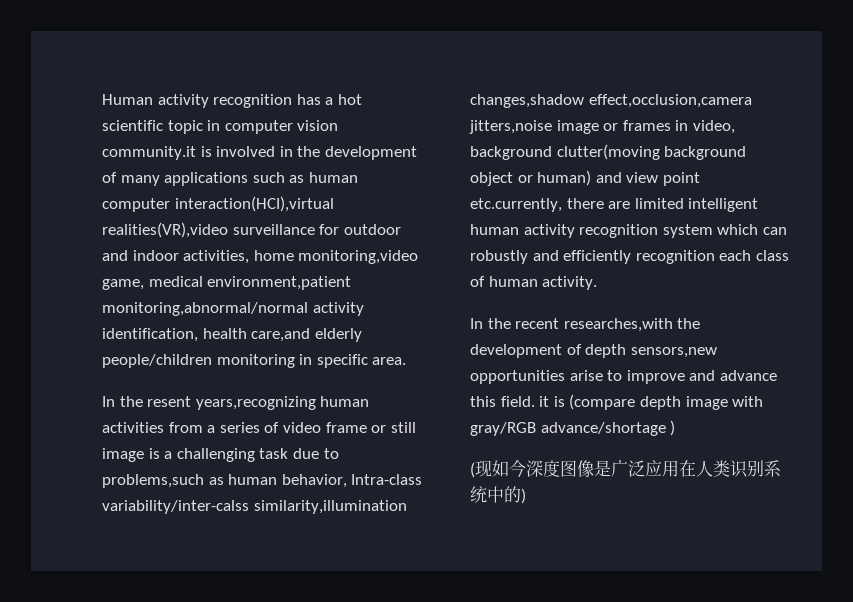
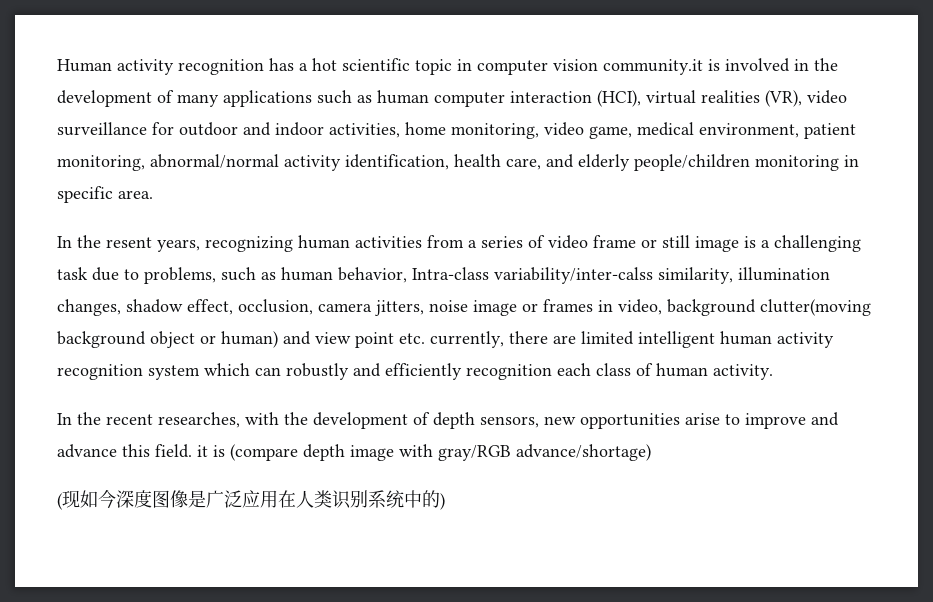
[174,196,334,212] [102,222,228,238] interaction(HCI),virtual realities(VR),video -> [510,90,847,107] interaction (HCI), virtual realities (VR), video
[298,250,419,264] [102,276,352,290] [102,302,308,316] monitoring,video game, medical environment,patient monitoring,abnormal/normal -> [451,122,856,139] [57,154,279,171] monitoring, video game, medical environment, patient monitoring, abnormal/normal
[251,328,311,342] care,and -> [506,154,574,170] care, and
[195,396,316,410] years,recognizing -> [157,236,293,252] years, recognizing
[102,474,204,488] problems,such -> [144,267,256,284] problems, such
[253,500,407,514] [470,94,752,108] [469,120,552,134] similarity,illumination changes,shadow effect,occlusion,camera jitters,noise -> [658,267,830,284] [57,299,468,316] similarity, illumination changes, shadow effect, occlusion, camera jitters, noise
[470,198,562,212] etc.currently, -> [399,331,504,348] etc. currently,
[563,318,673,332] researches,with -> [158,412,279,428] researches, with
[630,347,717,358] sensors,new -> [480,416,576,428] sensors, new
[540,420,676,436] advance/shortage ) -> [516,444,651,461] advance/shortage)

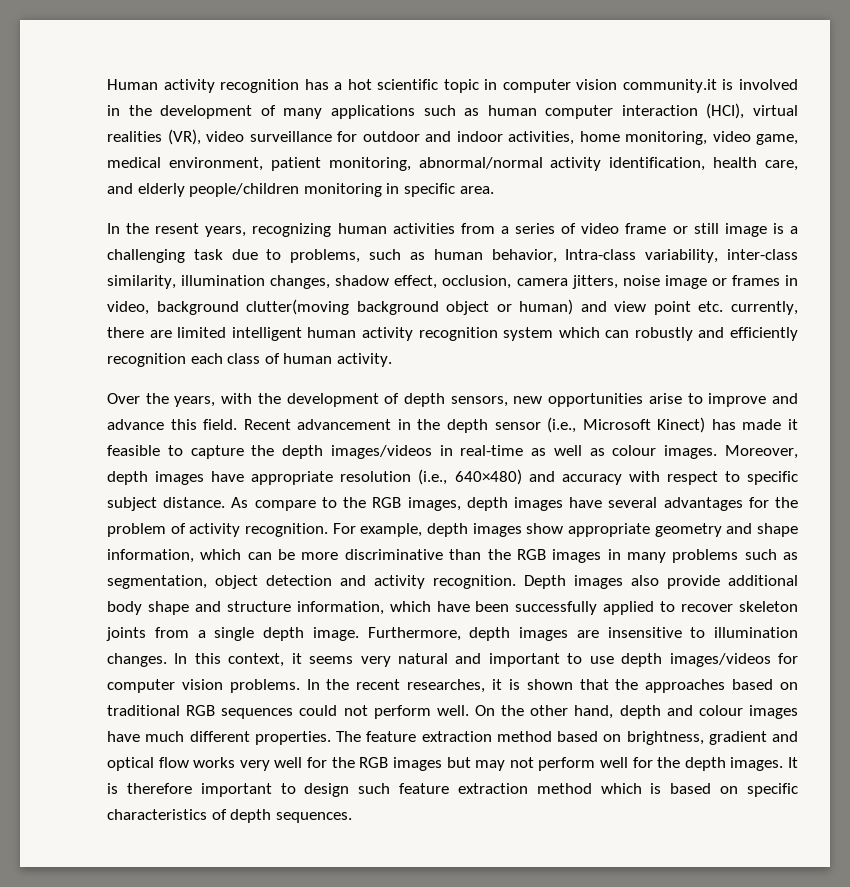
[494,267,653,284] variability/inter-calss -> [645,249,798,263] variability, inter-class
[57,412,240,428] In the recent researches, -> [107,393,216,407] Over the years,
[197,444,651,461] [57,490,445,510] it is (compare depth image with gray/RGB advance/shortage) // (现如今深度图像是广泛应用在人类识别系统中的) -> [243,417,798,433] [107,445,798,459] [107,469,799,485] [107,497,798,511] [107,523,798,537] [107,549,798,563] [107,575,798,589] [107,601,798,615] [106,627,798,641] [107,653,799,667] [107,679,798,693] [107,705,798,719] [107,731,798,745] [107,757,798,771] [107,783,798,797] [107,809,352,823] Recent advancement in the depth sensor (i.e., Microsoft Kinect) has made it feasible to capture the depth images/videos in real-time as well as colour images. Moreover, depth images have appropriate resolution (i.e., 640×480) and accuracy with respect to specific subject distance. As compare to the RGB images, depth images have several advantages for the problem of activity recognition. For example, depth images show appropriate geometry and shape information, which can be more discriminative than the RGB images in many problems such as segmentation, object detection and activity recognition. Depth images also provide additional body shape and structure information, which have been successfully applied to recover skeleton joints from a single depth image. Furthermore, depth images are insensitive to illumination changes. In this context, it seems very natural and important to use depth images/videos for computer vision problems. In the recent researches, it is shown that the approaches based on traditional RGB sequences could not perform well. On the other hand, depth and colour images have much different properties. The feature extraction method based on brightness, gradient and optical flow works very well for the RGB images but may not perform well for the depth images. It is therefore important to design such feature extraction method which is based on specific characteristics of depth sequences.

